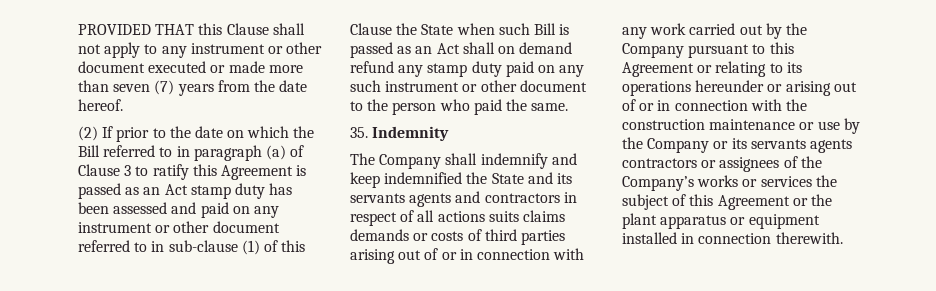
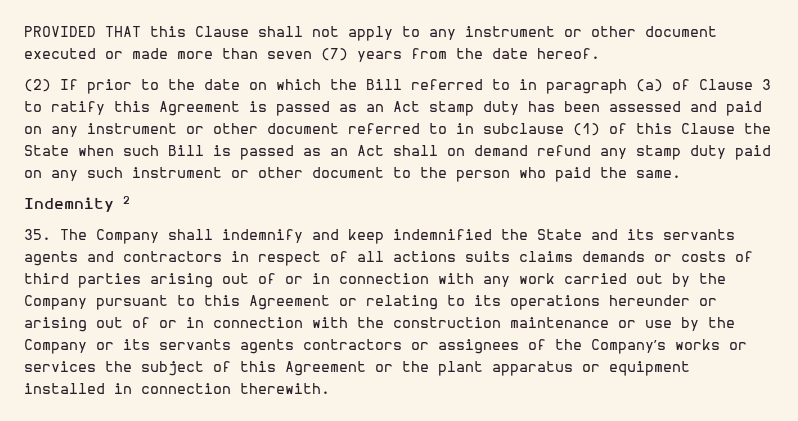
[168,240,238,252] sub-clause -> [483,123,564,134] subclause
(569, 107) none -> [24,196,130,212] // Indemnity 2
[372,126,450,141] Indemnity // -> (51, 234) none

